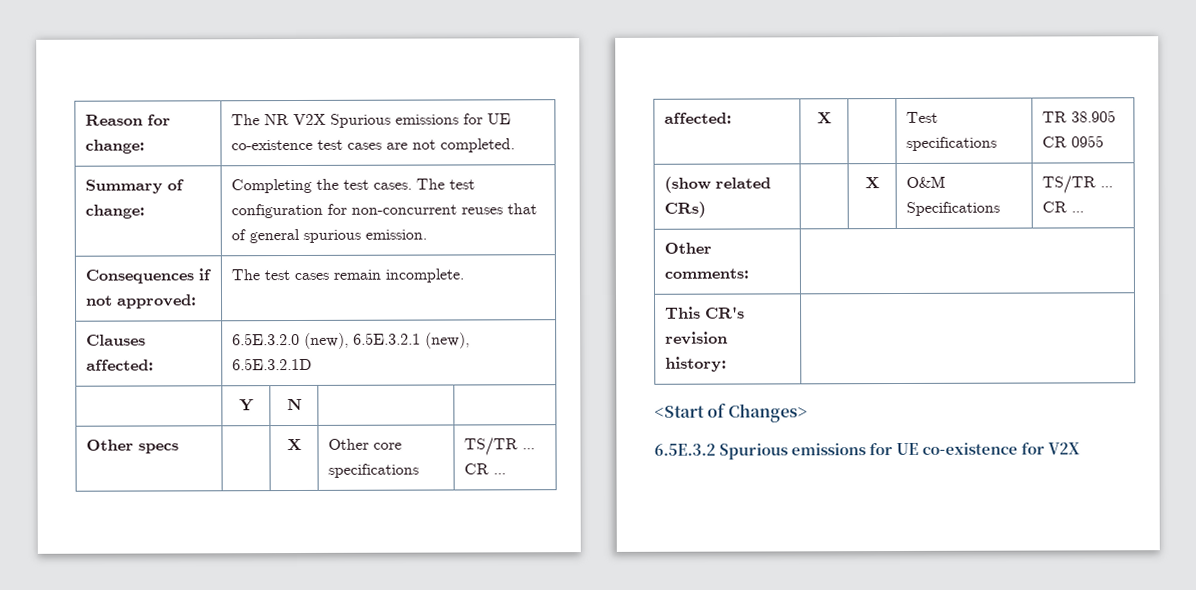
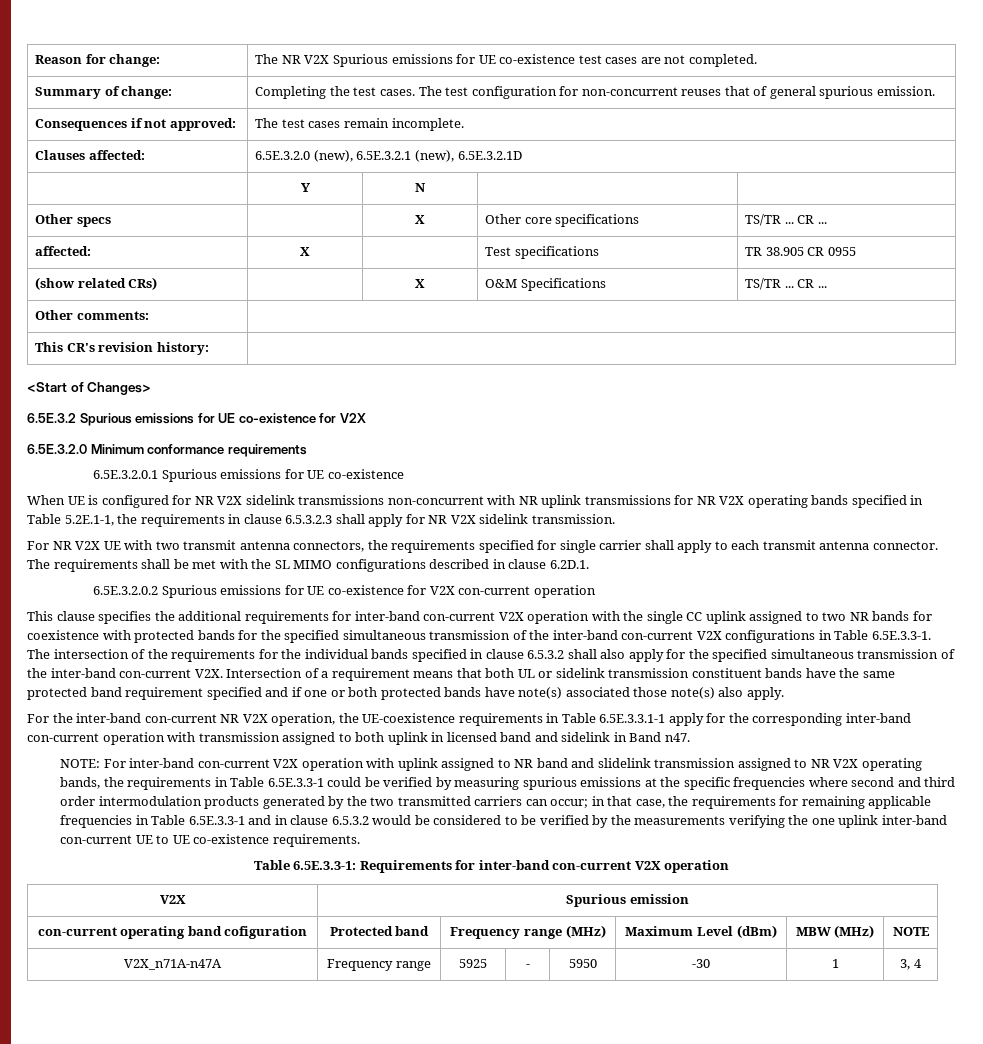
(1081, 448) none -> [27,444,307,457] [93,469,404,482] [27,495,924,508] [27,514,615,527] [27,540,938,553] [27,559,589,572] [93,585,596,598] [27,611,932,624] [27,630,931,643] [27,649,955,662] [27,668,895,681] [27,687,784,700] [27,713,911,726] [27,732,690,745] [60,758,922,771] [60,777,956,790] [60,796,932,809] [60,815,947,828] [60,834,360,847] [253,860,730,873] [159,895,186,904] [566,894,689,907] [37,926,308,939] [329,926,430,936] [450,925,606,939] [625,925,777,938] [795,925,875,938] [892,927,930,936] [124,959,222,970] [327,959,431,971] [459,959,487,968] [525,964,530,968] [568,959,597,968] [692,959,710,968] [831,959,839,968] [900,959,922,970] // 6.5E.3.2.0 Minimum conformance requirements // 6.5E.3.2.0.1 Spurious emissions for UE co-existence // When UE is configured for NR V2X sidelink transmissions non-concurrent with NR uplink transmissions for NR V2X operating bands specified in Table 5.2E.1-1, the requirements in clause 6.5.3.2.3 shall apply for NR V2X sidelink transmission. // For NR V2X UE with two transmit antenna connectors, the requirements specified for single carrier shall apply to each transmit antenna connector. The requirements shall be met with the SL MIMO configurations described in clause 6.2D.1. // 6.5E.3.2.0.2 Spurious emissions for UE co-existence for V2X con-current operation // This clause specifies the additional requirements for inter-band con-current V2X operation with the single CC uplink assigned to two NR bands for coexistence with protected bands for the specified simultaneous transmission of the inter-band con-current V2X configurations in Table 6.5E.3.3-1. The intersection of the requirements for the individual bands specified in clause 6.5.3.2 shall also apply for the specified simultaneous transmission of the inter-band con-current V2X. Intersection of a requirement means that both UL or sidelink transmission constituent bands have the same protected band requirement specified and if one or both protected bands have note(s) associated those note(s) also apply. // For the inter-band con-current NR V2X operation, the UE-coexistence requirements in Table 6.5E.3.3.1-1 apply for the corresponding inter-band con-current operation with transmission assigned to both uplink in licensed band and sidelink in Band n47. // NOTE: For inter-band con-current V2X operation with uplink assigned to NR band and slidelink transmission assigned to NR V2X operating bands, the requirements in Table 6.5E.3.3-1 could be verified by measuring spurious emissions at the specific frequencies where second and third order intermodulation products generated by the two transmitted carriers can occur; in that case, the requirements for remaining applicable frequencies in Table 6.5E.3.3-1 and in clause 6.5.3.2 would be considered to be verified by the measurements verifying the one uplink inter-band con-current UE to UE co-existence requirements. // Table 6.5E.3.3-1: Requirements for inter-band con-current V2X operation // V2X | Spurious emission // con-current operating band cofiguration | Protected band | Frequency range (MHz) | Maximum Level (dBm) | MBW (MHz) | NOTE // V2X_n71A-n47A | Frequency range | 5925 | - | 5950 | -30 | 1 | 3, 4

